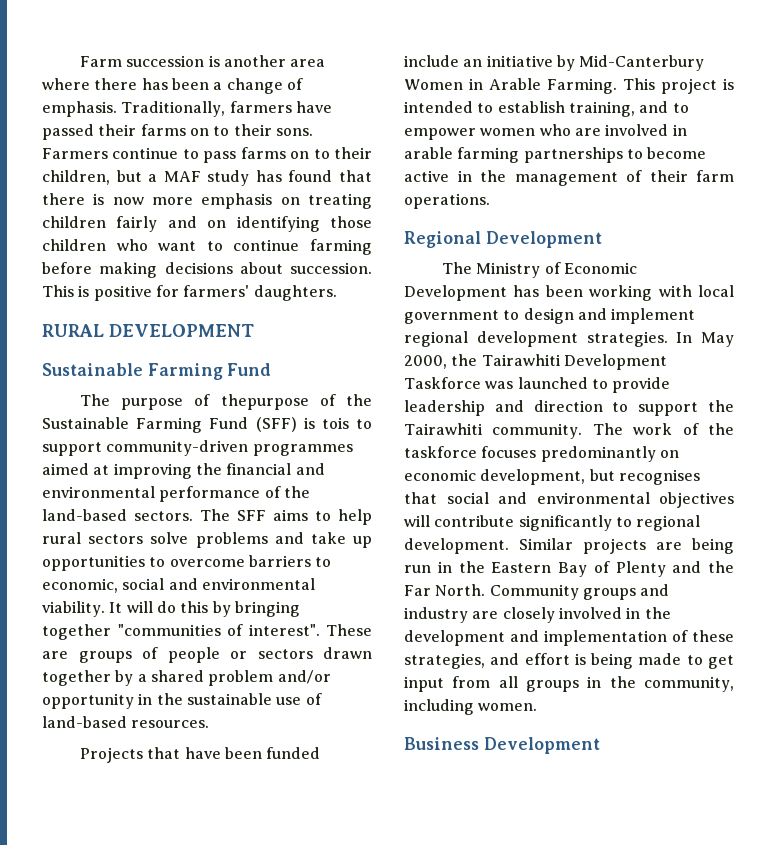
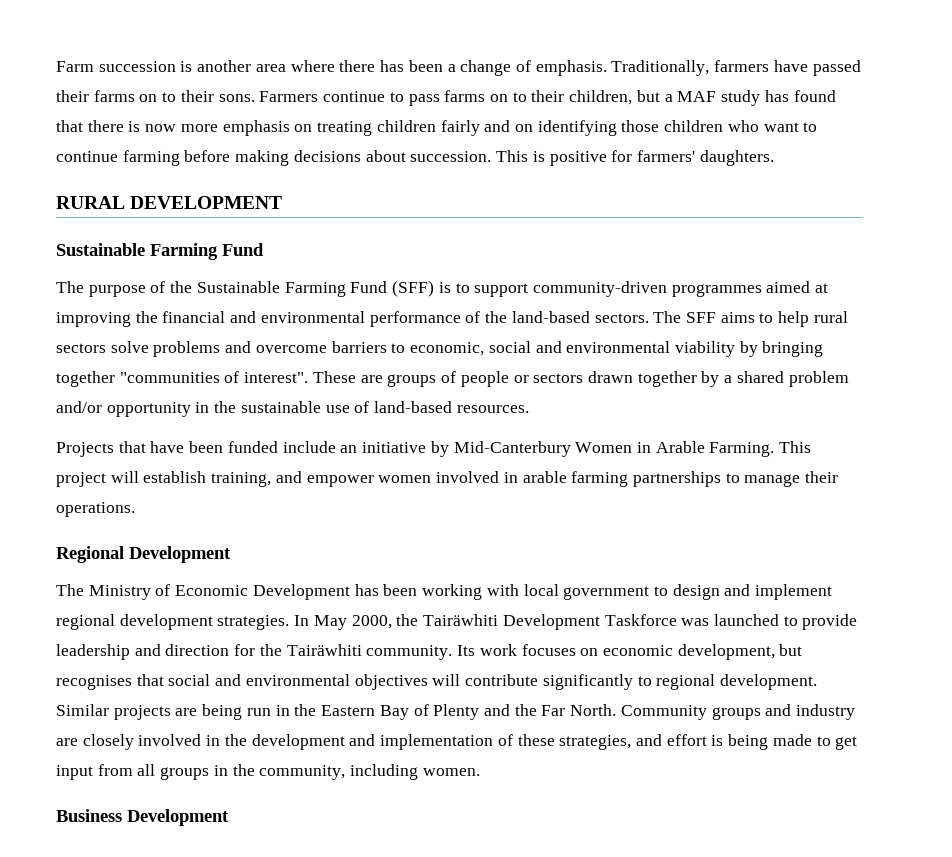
[220,394,336,410] thepurpose of -> (166, 287) none
[321,417,349,429] tois -> (451, 287) none
[310,532,372,548] [42,555,166,571] take up opportunities to -> (252, 347) none
[42,601,209,617] viability. It will do this -> [674,341,735,357] viability
[723,78,734,90] [404,101,494,113] is intended to -> [110,471,139,483] will
[672,103,689,113] to -> (302, 477) none
[539,124,601,136] who are -> (432, 479) none
[647,147,707,159] [404,170,734,186] become active in the management of their farm -> [744,471,839,487] manage their
[481,354,561,366] Tairawhiti -> [423,614,499,626] Tairäwhiti
[612,400,734,416] [404,423,734,439] [404,446,656,462] to support the Tairawhiti community. The work of the taskforce focuses predominantly -> [234,644,576,660] for the Tairäwhiti community. Its work focuses

